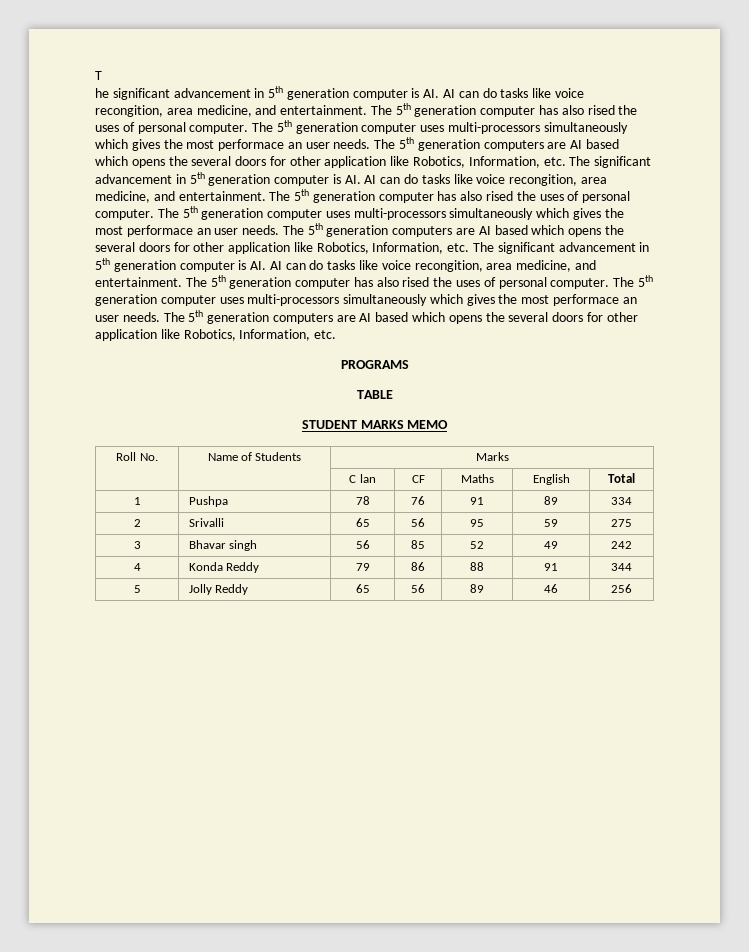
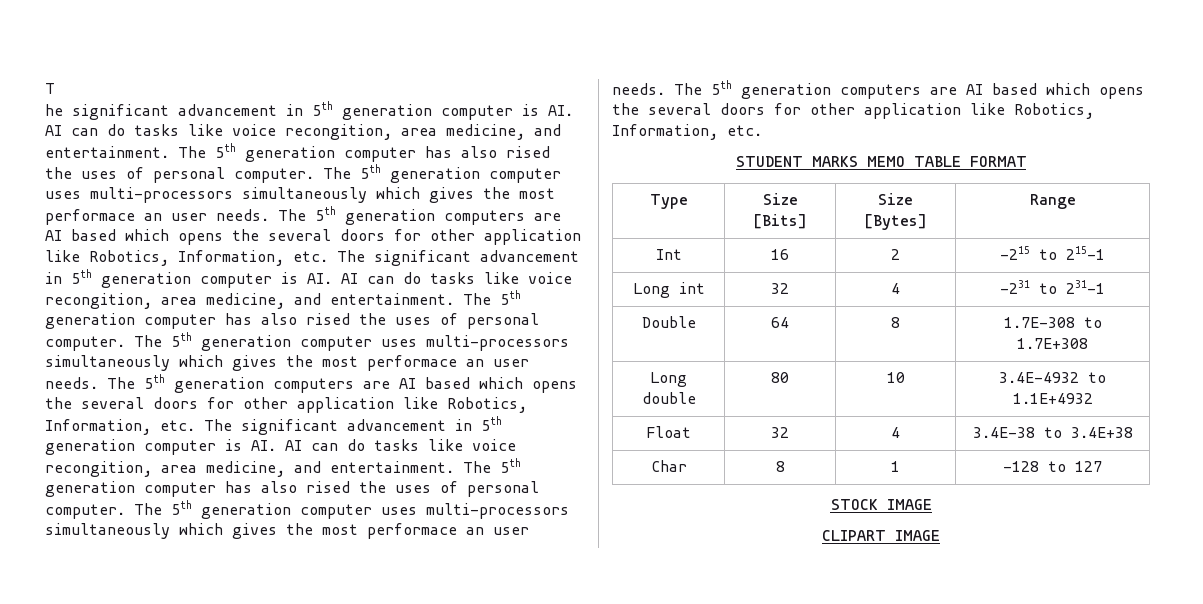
[340,360,409,369] [356,390,393,399] // PROGRAMS // TABLE -> (762, 130) none
[116,452,158,461] [207,452,302,461] [475,452,509,461] [349,474,376,483] [411,475,425,483] [460,474,494,483] [532,474,570,485] [608,473,635,483] [133,497,141,505] [188,496,228,507] [355,496,370,505] [411,496,425,505] [470,497,484,505] [544,496,558,505] [611,497,632,505] [133,519,141,527] [188,518,224,527] [355,518,370,527] [411,518,425,527] [470,519,484,527] [544,519,558,527] [611,519,632,527] [133,541,141,549] [188,540,258,551] [355,540,370,549] [411,540,425,549] [470,541,484,549] [544,541,558,549] [611,541,632,549] [133,563,141,571] [188,562,260,573] [355,563,370,571] [411,562,425,571] [470,562,484,571] [544,563,558,571] [611,563,632,571] [133,585,141,593] [188,584,249,595] [355,584,370,593] [411,584,425,593] [470,584,484,593] [544,584,558,593] [611,584,632,593] // Roll No. | Name of Students | Marks // | | C lan | CF | Maths | English | Total // 1 | Pushpa | 78 | 76 | 91 | 89 | 334 // 2 | Srivalli | 65 | 56 | 95 | 59 | 275 // 3 | Bhavar singh | 56 | 85 | 52 | 49 | 242 // 4 | Konda Reddy | 79 | 86 | 88 | 91 | 344 // 5 | Jolly Reddy | 65 | 56 | 89 | 46 | 256 -> [913,156,1027,167] [649,194,688,209] [762,193,798,205] [753,214,807,229] [878,193,913,205] [864,214,927,230] [1029,194,1076,209] [655,249,682,260] [771,249,789,260] [891,249,900,260] [1000,246,1105,260] [632,282,705,298] [771,283,789,294] [891,283,900,294] [1000,280,1105,294] [641,316,696,328] [771,317,789,328] [891,317,900,328] [1003,317,1102,328] [1017,338,1088,349] [650,372,687,387] [641,392,696,404] [771,372,789,383] [886,372,905,383] [999,372,1106,383] [1012,393,1093,404] [646,426,691,438] [771,427,789,438] [891,427,900,438] [972,427,1133,438] [650,460,687,472] [775,461,785,472] [891,461,900,472] [1003,461,1102,472] [830,499,932,510] [822,530,940,541] TABLE FORMAT // Type | Size [Bits] | Size [Bytes] | Range // Int | 16 | 2 | -215 to 215-1 // Long int | 32 | 4 | -231 to 231-1 // Double | 64 | 8 | 1.7E-308 to 1.7E+308 // Long double | 80 | 10 | 3.4E-4932 to 1.1E+4932 // Float | 32 | 4 | 3.4E-38 to 3.4E+38 // Char | 8 | 1 | -128 to 127 // STOCK IMAGE // CLIPART IMAGE

